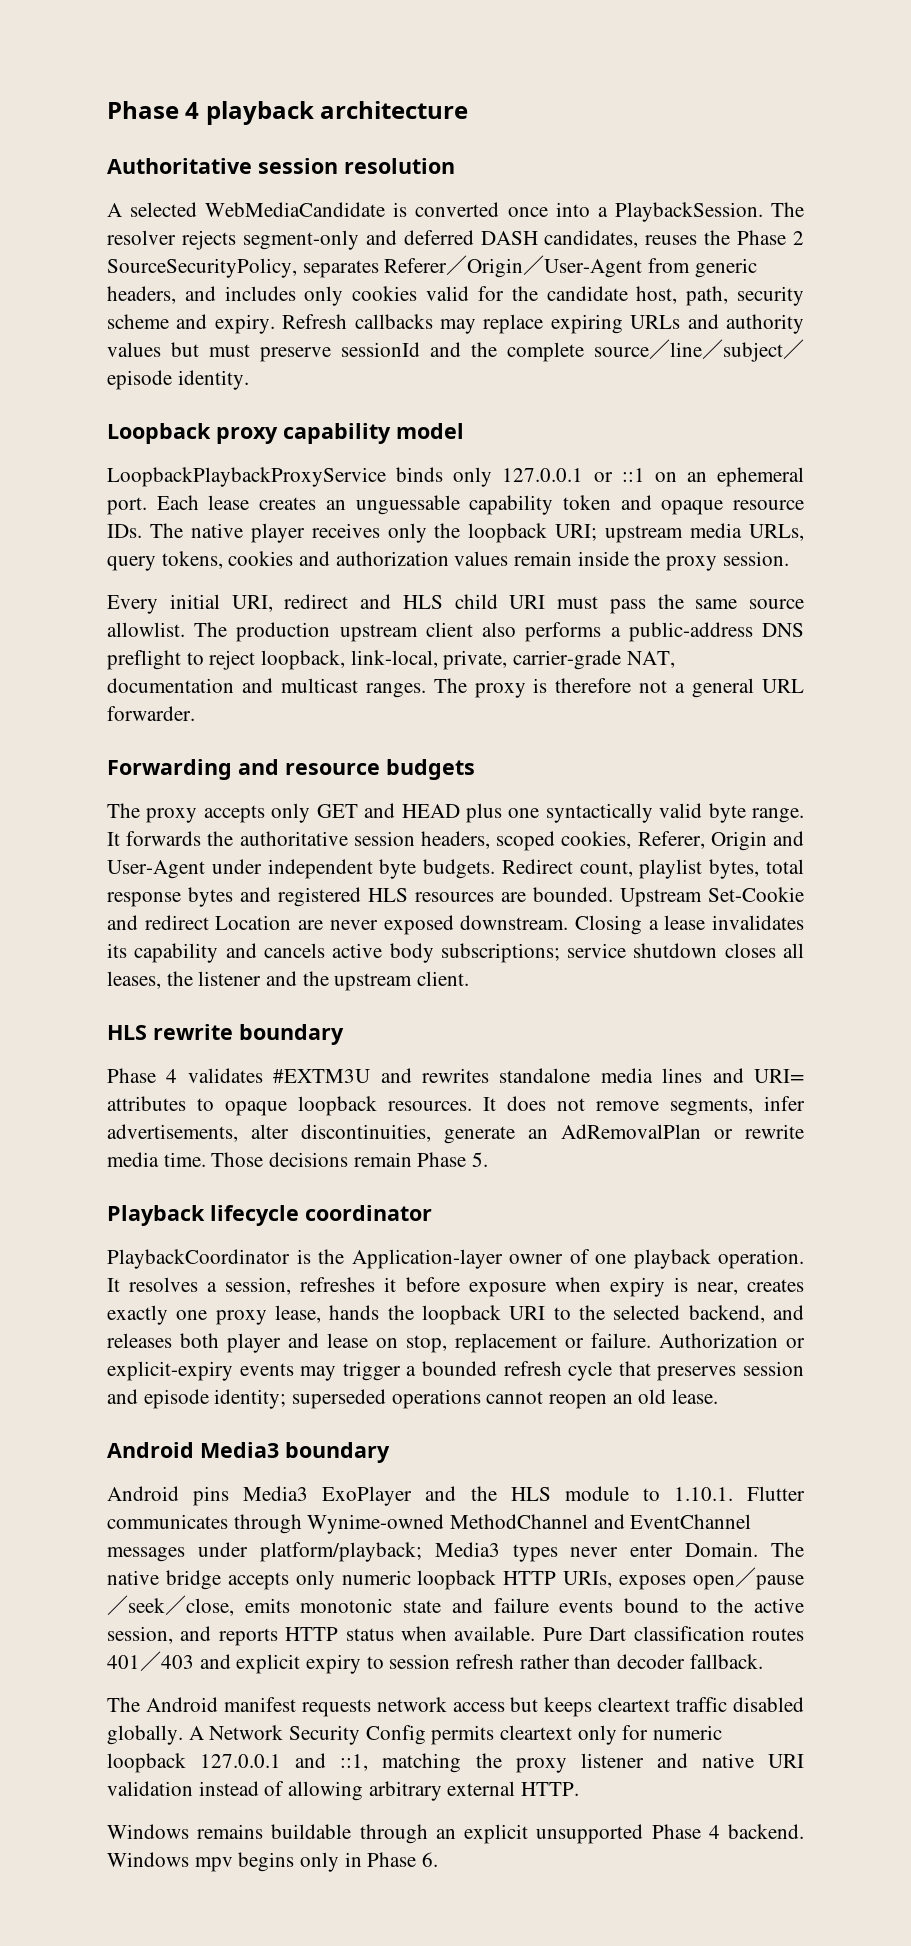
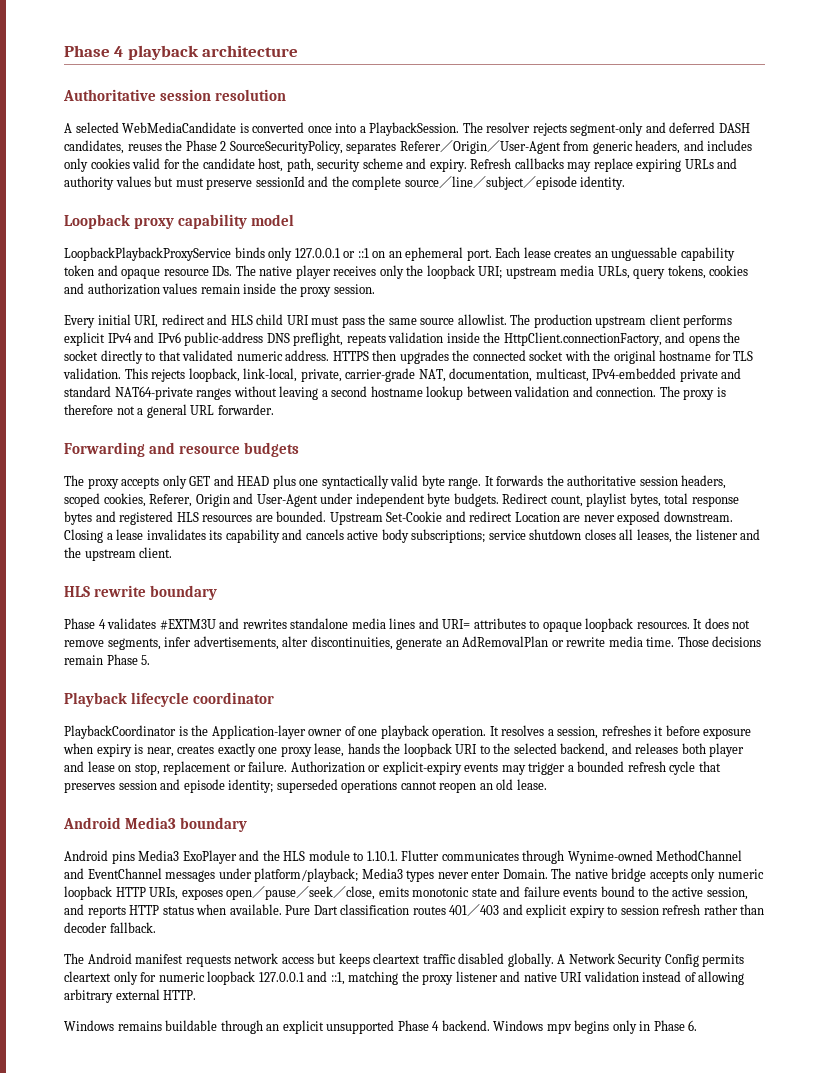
[482,622,804,642] [107,650,256,670] also performs a public-address DNS preflight to reject -> [683,315,733,328] [64,332,741,346] [64,350,754,364] [63,368,186,382] performs explicit IPv4 and IPv6 public-address DNS preflight, repeats validation inside the HttpClient.connectionFactory, and opens the socket directly to that validated numeric address. HTTPS then upgrades the connected socket with the original hostname for TLS validation. This rejects
[107,678,426,698] documentation and multicast ranges. -> [449,368,742,382] [64,386,657,400] documentation, multicast, IPv4-embedded private and standard NAT64-private ranges without leaving a second hostname lookup between validation and connection.

